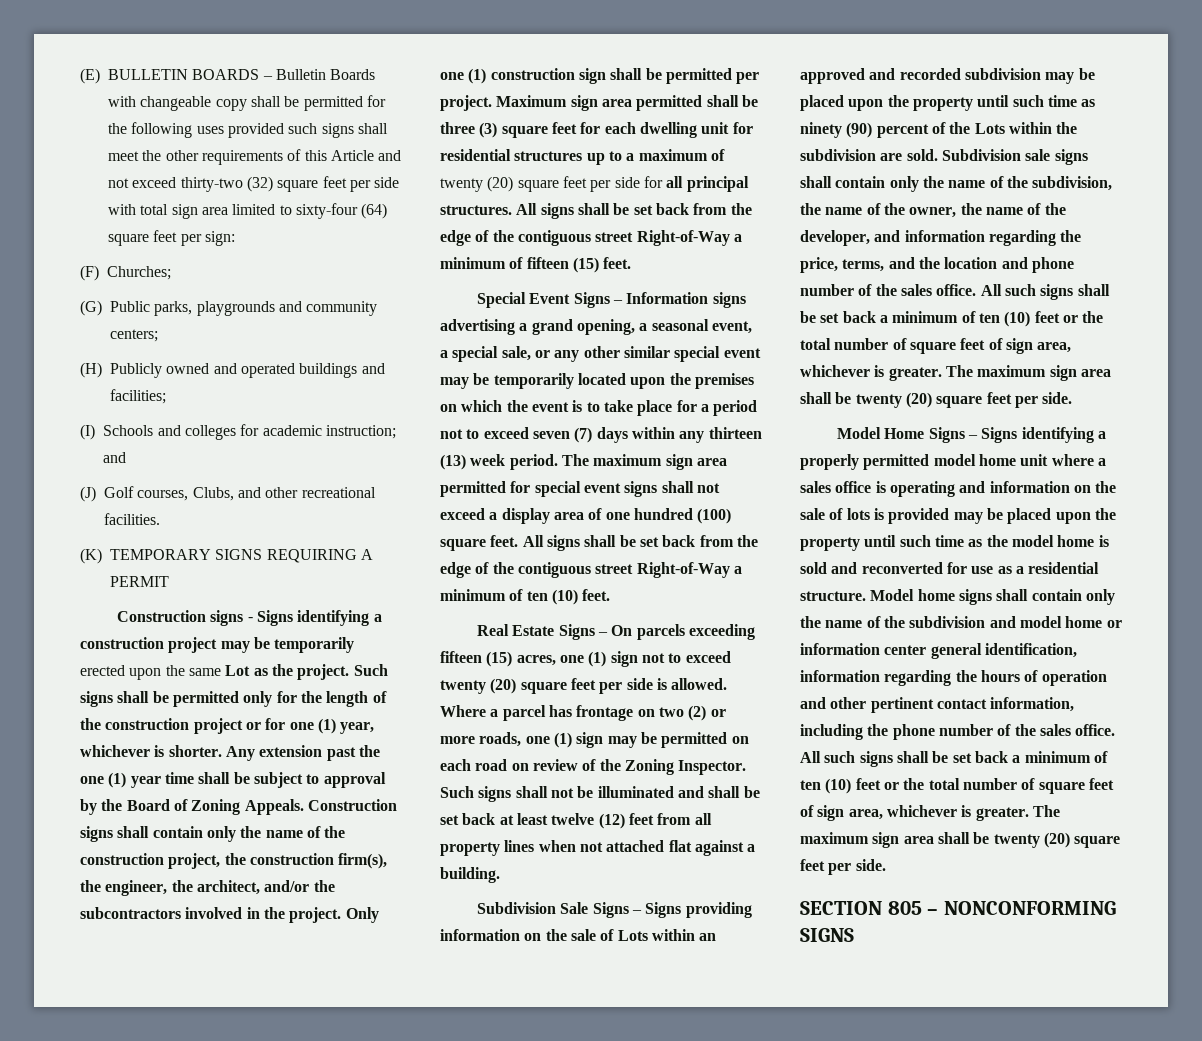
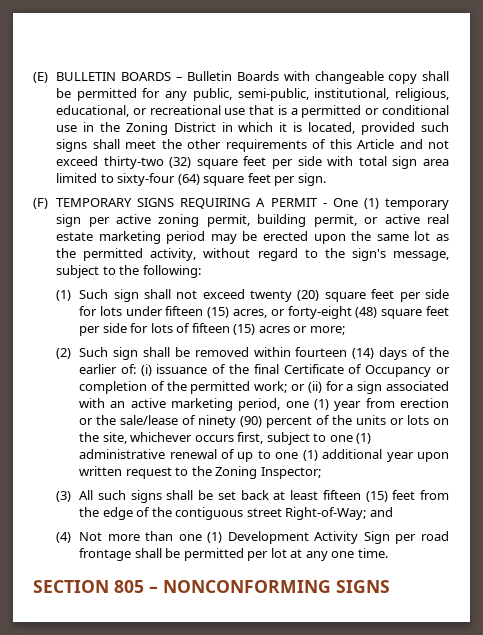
[108,122,224,138] the following uses -> [165,88,449,101] [56,105,449,118] [56,122,356,135] any public, semi-public, institutional, religious, educational, or recreational use that is a permitted or conditional use in the Zoning District in which it is located,
[204,231,235,246] [80,265,171,281] [80,300,378,316] [110,329,158,342] [80,362,385,378] [110,389,166,404] [80,424,396,440] [103,452,127,463] [80,486,376,502] [104,513,160,525] [80,548,102,564] sign: // (F) Churches; // (G) Public parks, playgrounds and community centers; // (H) Publicly owned and operated buildings and facilities; // (I) Schools and colleges for academic instruction; and // (J) Golf courses, Clubs, and other recreational facilities. // (K) -> [297,173,326,186] [33,198,48,209] sign. // (F)
[116,610,382,626] [80,637,355,653] // Construction signs - Signs identifying a construction project may be temporarily -> [322,198,449,210] [56,214,449,227] [56,231,258,244] - One (1) temporary sign per active zoning permit, building permit, or active real estate marketing period may be
[225,664,388,680] [80,691,387,707] [80,718,375,734] [80,745,380,761] [80,772,386,788] [80,799,397,815] [80,826,346,842] [80,853,388,869] [80,880,335,896] [80,907,379,923] [440,68,760,84] [440,95,758,111] [440,122,753,138] [440,149,725,165] Lot as the project. Such signs shall be permitted only for the length of the construction project or for one (1) year, whichever is shorter. Any extension past the one (1) year time shall be subject to approval by the Board of Zoning Appeals. Construction signs shall contain only the name of the construction project, the construction firm(s), the engineer, the architect, and/or the subcontractors involved in the project. Only one (1) construction sign shall be permitted per project. Maximum sign area permitted shall be three (3) square feet for each dwelling unit for residential structures up to a maximum of -> [414,231,450,241] [56,248,449,261] [56,265,201,278] [56,289,245,302] lot as the permitted activity, without regard to the sign's message, subject to the following: // (1) Such sign shall not exceed
[666,176,749,192] [440,203,752,219] [440,230,742,246] [440,257,632,273] [476,292,746,308] [440,319,752,335] [440,346,761,362] [440,373,754,389] [440,400,758,416] [440,427,762,443] [440,454,727,470] [440,481,720,497] [440,508,732,524] [440,535,758,551] [440,562,742,578] [440,589,611,605] [476,624,755,640] [440,651,731,667] [440,678,728,694] [440,705,726,721] [440,732,749,748] [440,759,747,775] [440,786,760,802] [440,813,712,829] [440,840,756,856] [440,867,500,883] [476,902,752,918] [440,929,717,941] [800,68,1095,84] [800,95,1096,111] [800,122,1078,138] [800,149,1088,165] [800,176,1113,192] [800,203,1066,218] [800,230,1082,246] [800,257,1074,273] [800,284,1110,300] [800,311,1104,327] [800,338,1072,354] [800,365,1111,381] [800,392,1073,408] [836,427,1106,443] [800,454,1106,470] [800,481,1117,497] [800,508,1116,524] [800,535,1109,551] [800,562,1100,574] [800,589,1115,605] [800,616,1122,628] [800,643,1077,659] [800,670,1107,686] [800,697,1075,713] [800,724,1116,740] [800,751,1108,767] [800,778,1114,794] [800,805,1060,821] [800,832,1121,848] [800,859,886,875] all principal structures. All signs shall be set back from the edge of the contiguous street Right-of-Way a minimum of fifteen (15) feet. // Special Event Signs – Information signs advertising a grand opening, a seasonal event, a special sale, or any other similar special event may be temporarily located upon the premises on which the event is to take place for a period not to exceed seven (7) days within any thirteen (13) week period. The maximum sign area permitted for special event signs shall not exceed a display area of one hundred (100) square feet. All signs shall be set back from the edge of the contiguous street Right-of-Way a minimum of ten (10) feet. // Real Estate Signs – On parcels exceeding fifteen (15) acres, one (1) sign not to exceed twenty (20) square feet per side is allowed. Where a parcel has frontage on two (2) or more roads, one (1) sign may be permitted on each road on review of the Zoning Inspector. Such signs shall not be illuminated and shall be set back at least twelve (12) feet from all property lines when not attached flat against a building. // Subdivision Sale Signs – Signs providing information on the sale of Lots within an approved and recorded subdivision may be placed upon the property until such time as ninety (90) percent of the Lots within the subdivision are sold. Subdivision sale signs shall contain only the name of the subdivision, the name of the owner, the name of the developer, and information regarding the price, terms, and the location and phone number of the sales office. All such signs shall be set back a minimum of ten (10) feet or the total number of square feet of sign area, whichever is greater. The maximum sign area shall be twenty (20) square feet per side. // Model Home Signs – Signs identifying a properly permitted model home unit where a sales office is operating and information on the sale of lots is provided may be placed upon the property until such time as the model home is sold and reconverted for use as a residential structure. Model home signs shall contain only the name of the subdivision and model home or information center general identification, information regarding the hours of operation and other pertinent contact information, including the phone number of the sales office. All such signs shall be set back a minimum of ten (10) feet or the total number of square feet of sign area, whichever is greater. The maximum sign area shall be twenty (20) square feet per side. -> [99,306,449,319] [79,323,345,336] [56,347,449,360] [79,364,450,377] [79,381,449,394] [79,398,449,411] [79,415,450,428] [79,432,372,445] [79,449,449,462] [79,466,321,479] [56,490,450,503] [79,507,393,520] [56,531,449,544] [79,548,388,561] lots under fifteen (15) acres, or forty-eight (48) square feet per side for lots of fifteen (15) acres or more; // (2) Such sign shall be removed within fourteen (14) days of the earlier of: (i) issuance of the final Certificate of Occupancy or completion of the permitted work; or (ii) for a sign associated with an active marketing period, one (1) year from erection or the sale/lease of ninety (90) percent of the units or lots on the site, whichever occurs first, subject to one (1) administrative renewal of up to one (1) additional year upon written request to the Zoning Inspector; // (3) All such signs shall be set back at least fifteen (15) feet from the edge of the contiguous street Right-of-Way; and // (4) Not more than one (1) Development Activity Sign per road frontage shall be permitted per lot at any one time.

